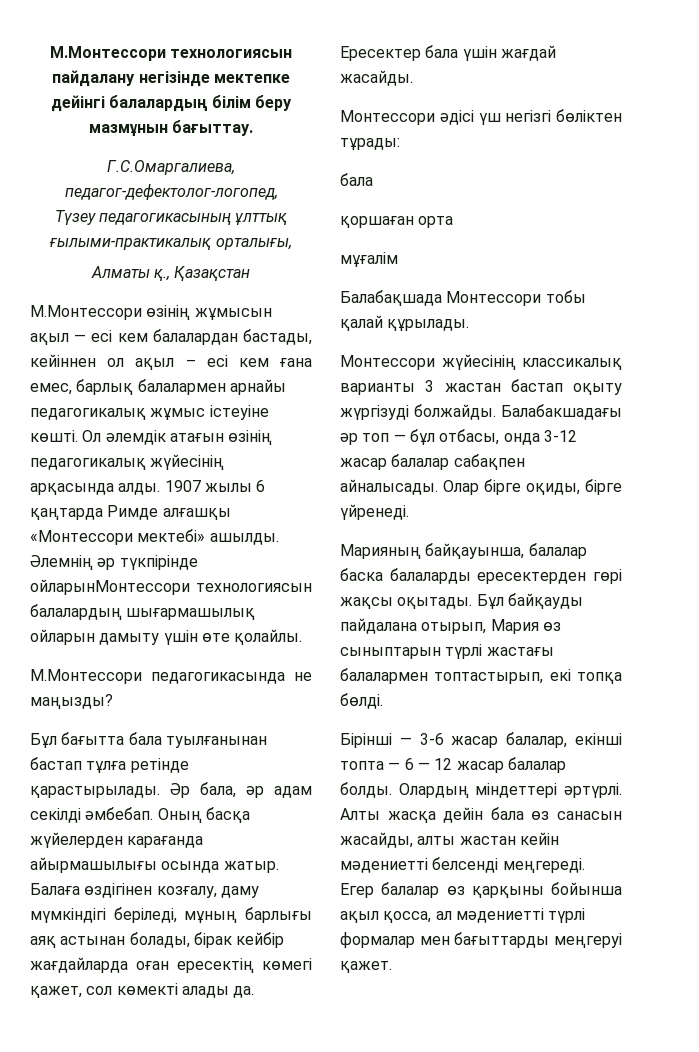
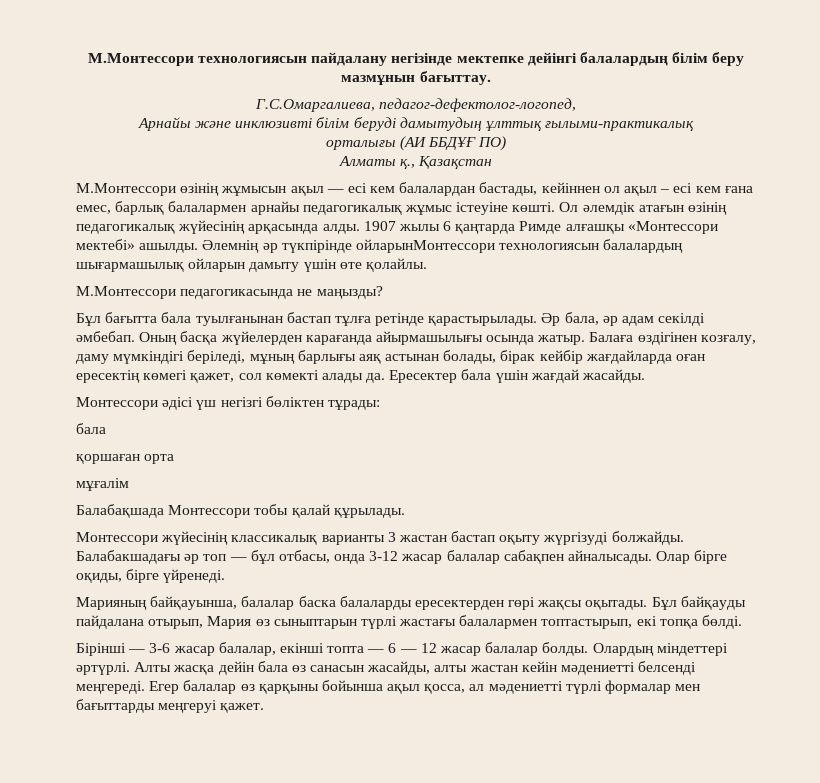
[54,210,288,225] [49,238,292,250] Түзеу педагогикасының ұлттық ғылыми-практикалық орталығы, -> [137,117,695,131] [325,136,507,151] Арнайы және инклюзивті білім беруді дамытудың ұлттық ғылыми-практикалық // орталығы (АИ ББДҰҒ ПО)

